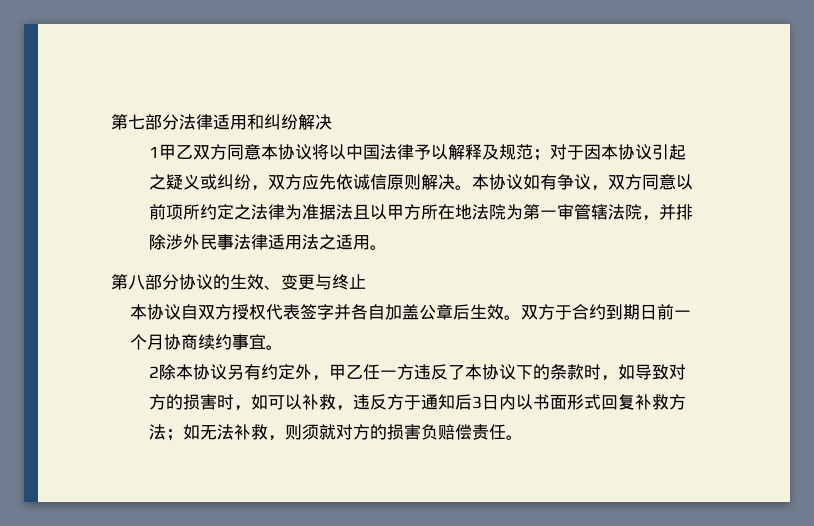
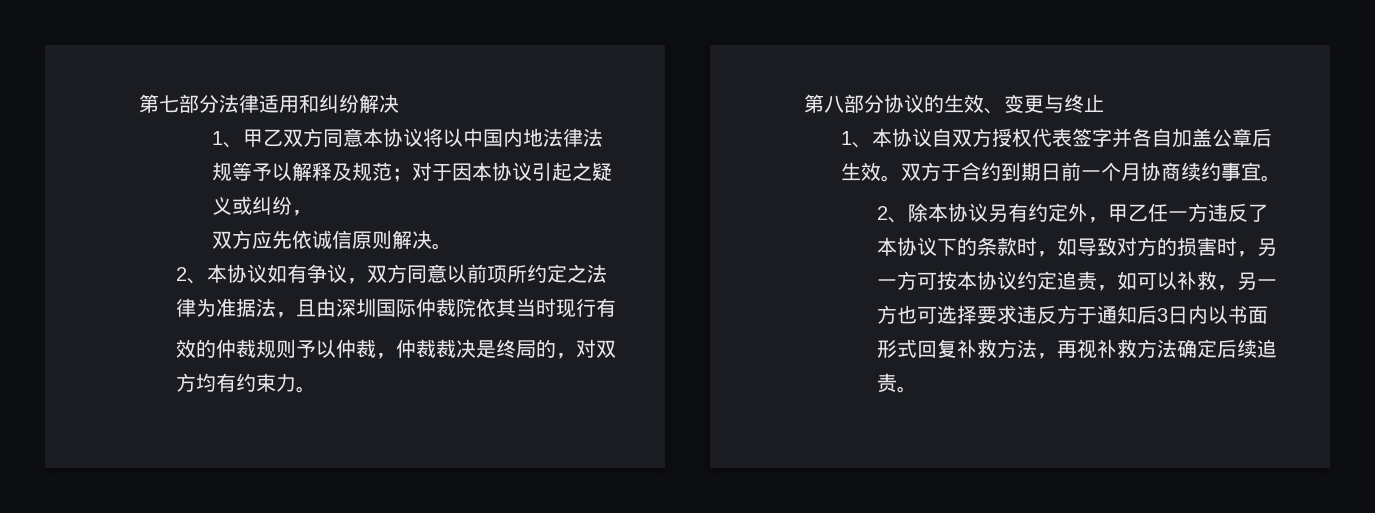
(160, 152) none -> [222,142,243,148] 、
[380,144,415,160] 法律 -> [502,128,603,147] [211,162,252,181] 内地法律法规等
(269, 188) none -> (312, 213) //
(473, 187) none -> [175,267,207,284] // 2、
[353,204,694,221] [149,234,371,250] 且以甲方所在地法院为第一审管辖法院，并排除涉外民事法律适用法之适用 -> [275,298,616,318] [175,339,616,359] [175,373,296,392] ，且由深圳国际仲裁院依其当时现行有 // 效的仲裁规则予以仲裁，仲裁裁决是终局的，对双方均有约束力
(366, 281) none -> [840,131,872,148] 1、
(160, 372) none -> [887,217,908,223] 、
[251,394,354,411] 如可以补救， -> [1256,238,1277,256] [876,271,1277,291] [876,305,1017,324] 另一方可按本协议约定追责，如可以补救，另一方也可选择要求
[166,424,507,441] ；如无法补救，则须就对方的损害负赔偿责任 -> [1036,339,1277,359] [876,373,897,393] ，再视补救方法确定后续追责

